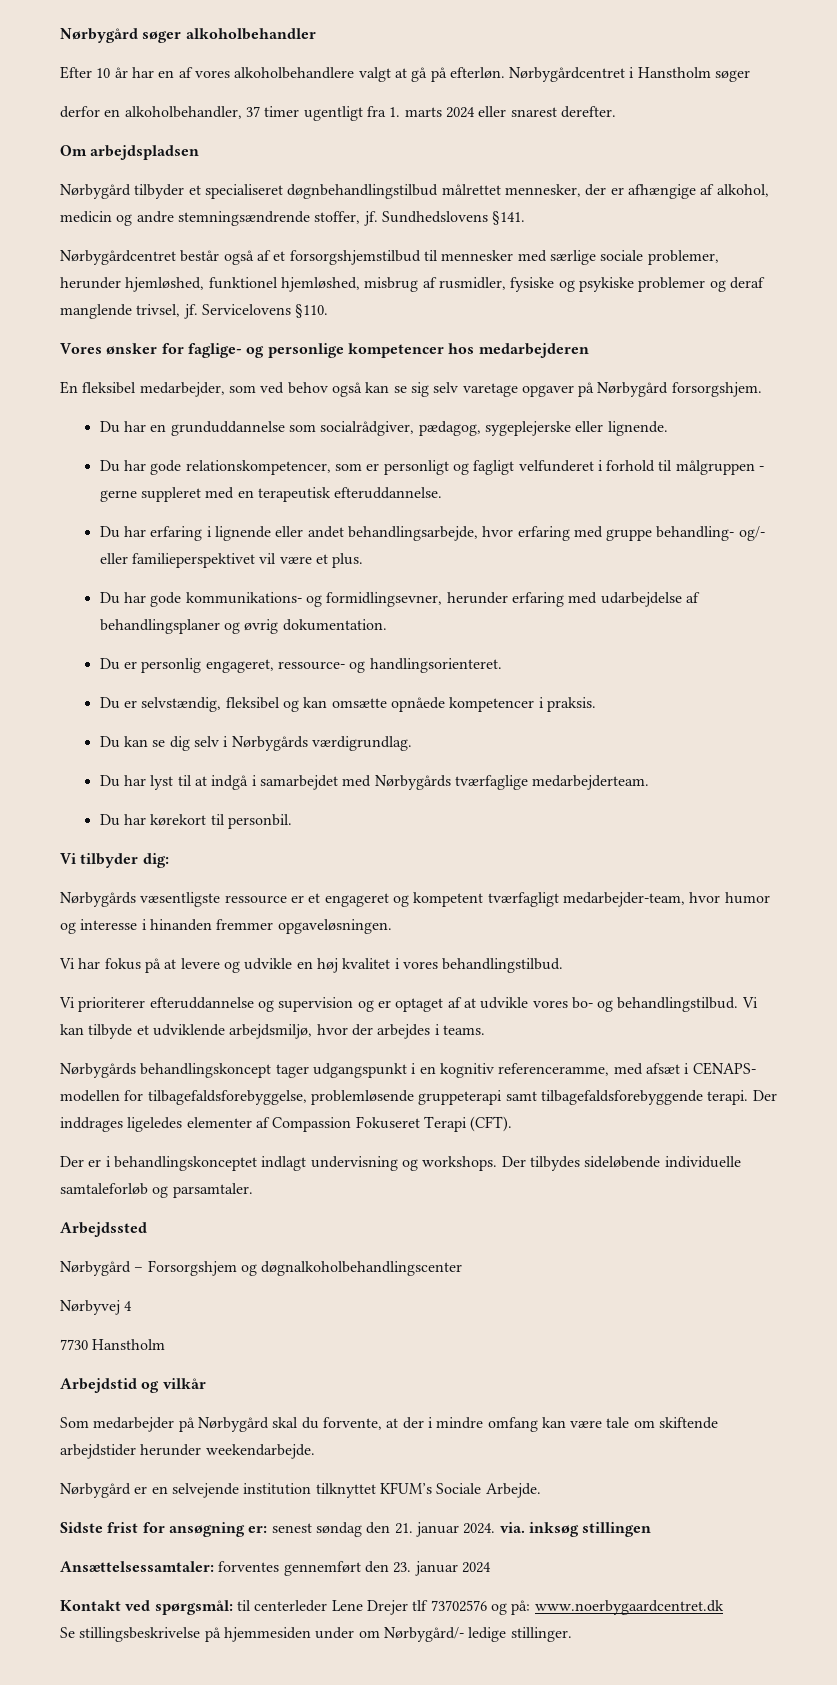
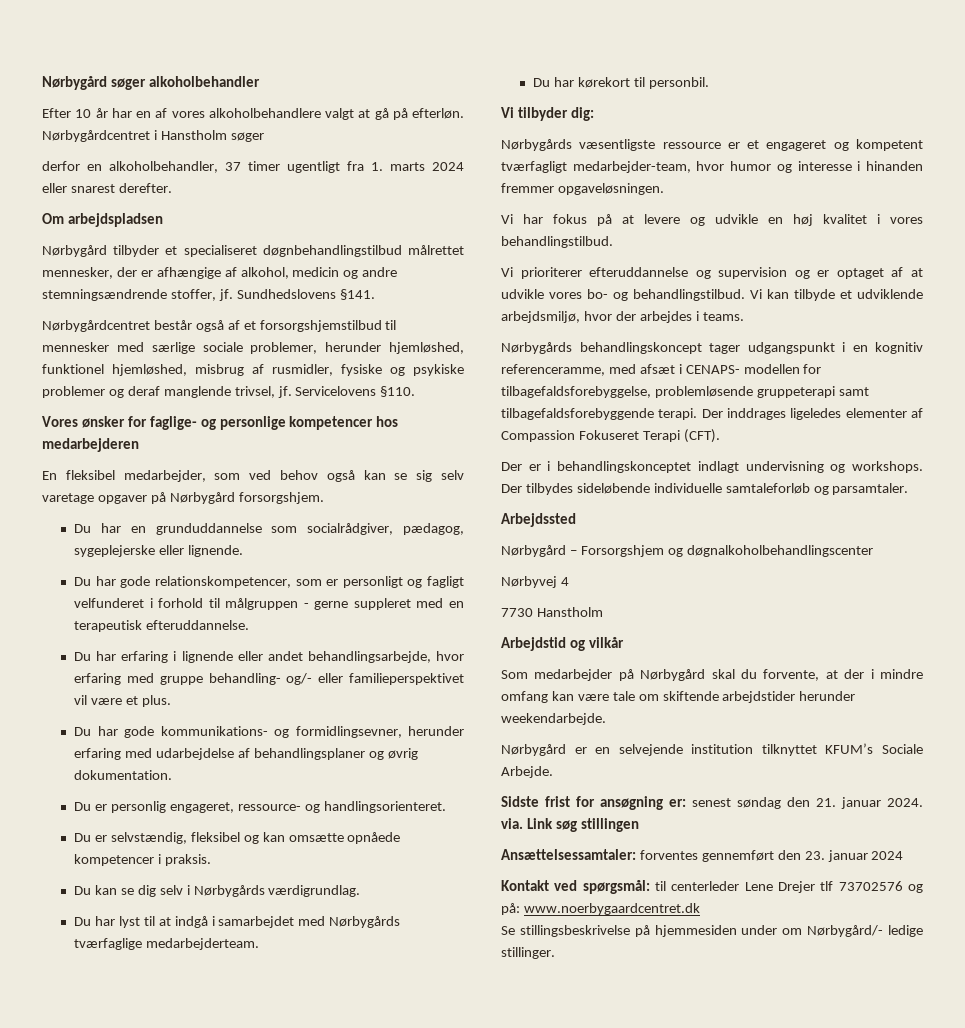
[528,1522,579,1537] inksøg -> [526,818,577,832] Link søg

